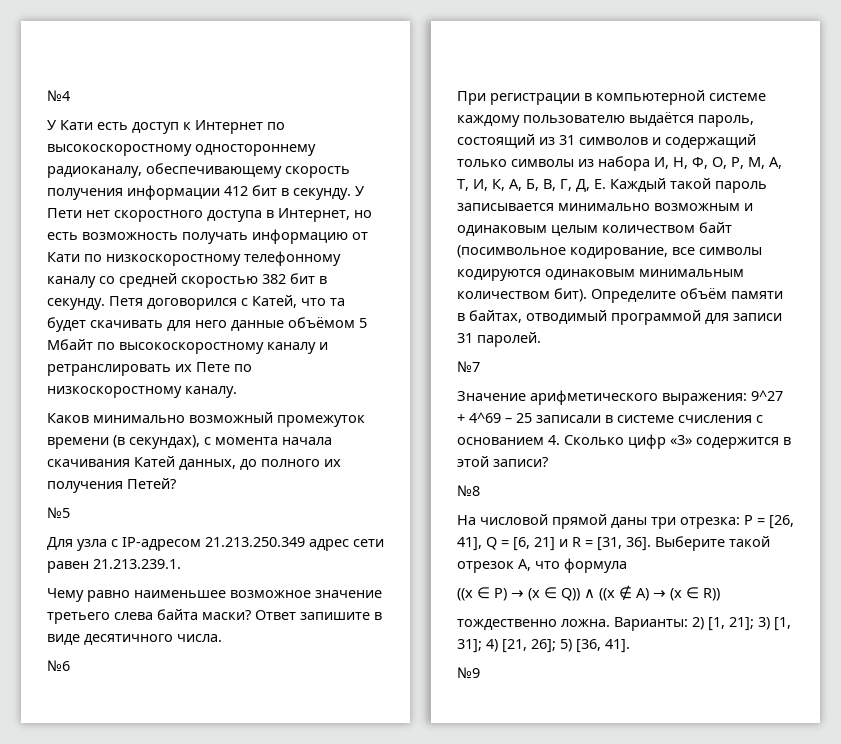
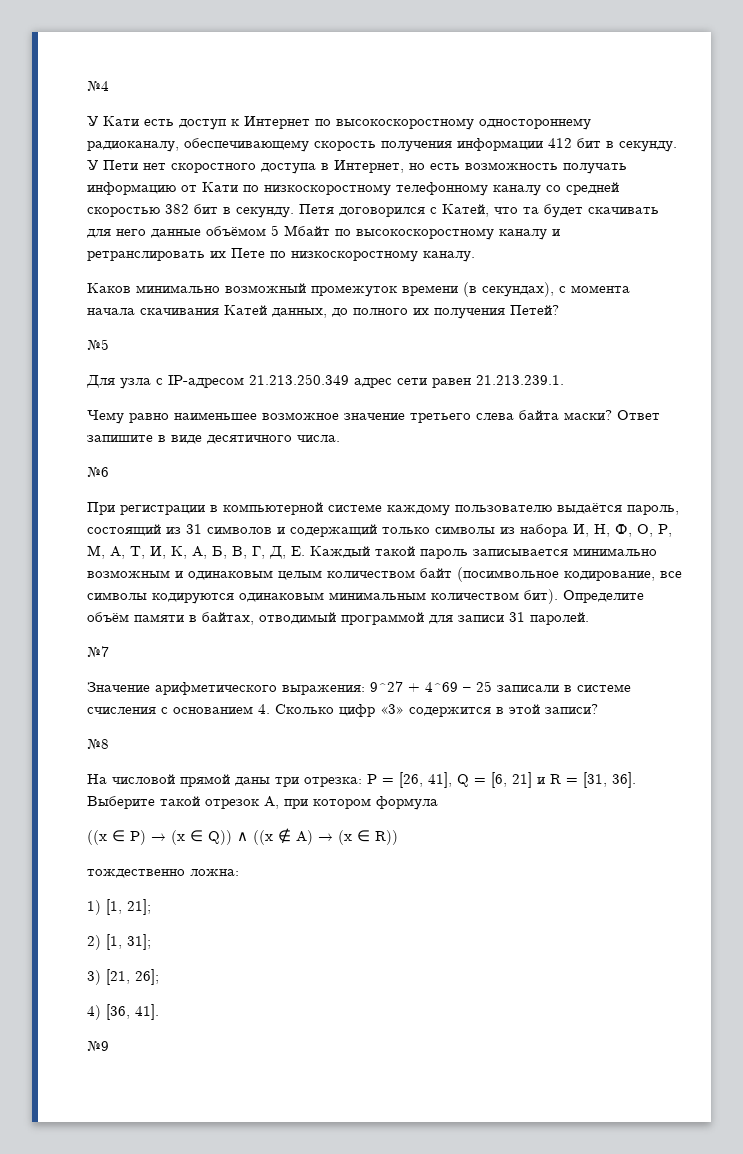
[535,561,560,569] что -> [284,798,371,809] при котором
[561,617,791,631] [457,639,498,653] ложна. Варианты: 2) [1, 21]; 3) [1, 31]; 4) -> [190,869,239,876] [87,899,151,915] [87,934,151,950] [87,970,101,985] ложна: // 1) [1, 21]; // 2) [1, 31]; // 3)
[560,639,572,652] 5) -> [87,1005,101,1020] // 4)

